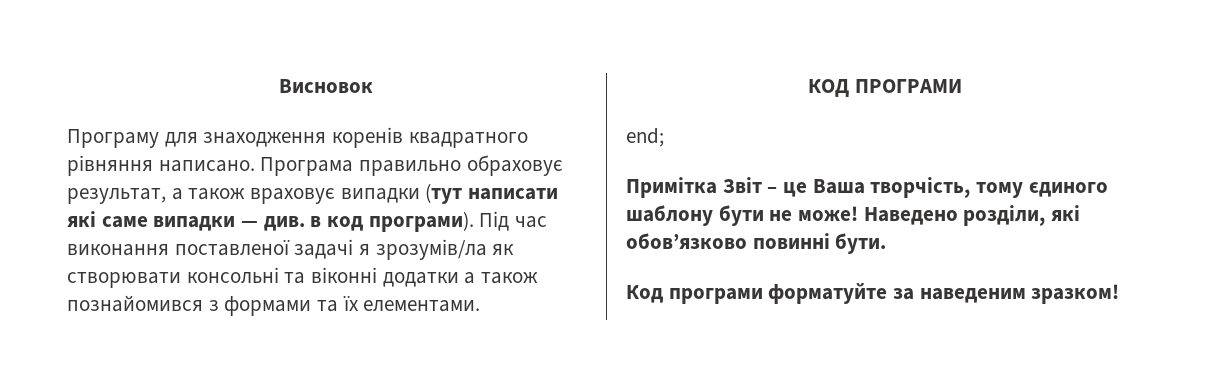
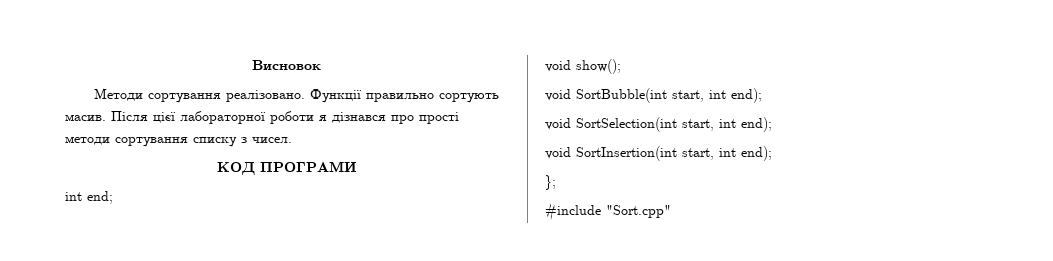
[67,127,528,148] [67,155,563,176] [67,183,559,204] [67,211,548,232] [67,239,515,260] [67,267,539,288] [67,295,481,316] Програму для знаходження коренів квадратного рівняння написано. Програма правильно обраховує результат, а також враховує випадки (тут написати які саме випадки — див. в код програми). Під час виконання поставленої задачі я зрозумів/ла як створювати консольні та віконні додатки а також познайомився з формами та їх елементами. -> [94,88,500,103] [65,111,459,124] [65,136,292,147] Методи сортування реалізовано. Функції правильно сортують масив. Після цієї лабораторної роботи я дізнався про прості методи сортування списку з чисел.
(962, 86) none -> [65,192,82,201] int
[626,177,1108,198] [626,205,1081,226] [626,233,887,254] [626,283,1120,304] Примітка Звіт – це Ваша творчість, тому єдиного шаблону бути не може! Наведено розділи, які обов’язково повинні бути. // Код програми форматуйте за наведеним зразком! -> [545,59,621,74] [545,88,762,103] [545,117,772,132] [545,146,772,161] [545,175,556,190] [545,203,671,221] void show(); // void SortBubble(int start, int end); // void SortSelection(int start, int end); // void SortInsertion(int start, int end); // }; // #include "Sort.cpp"

